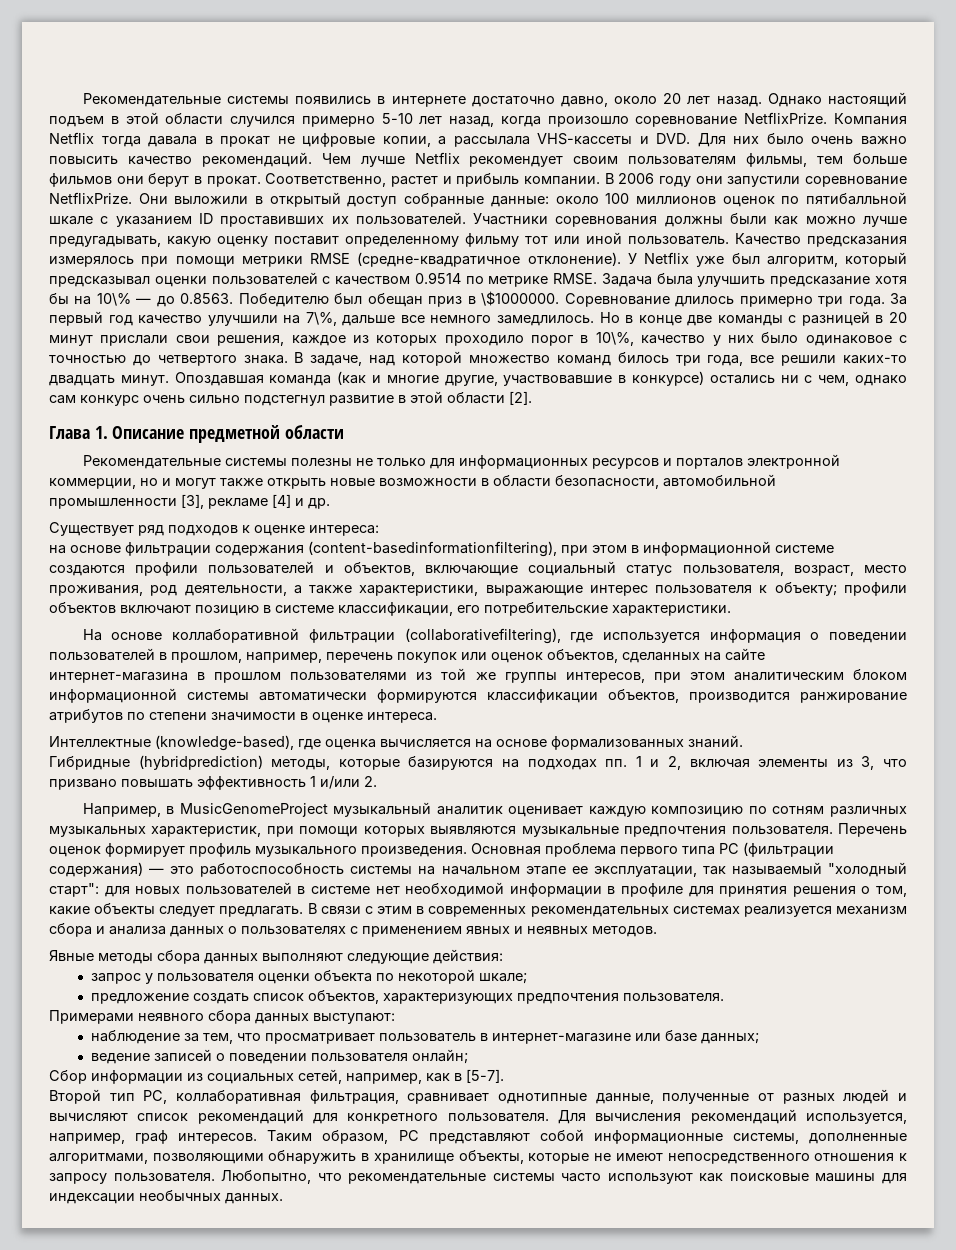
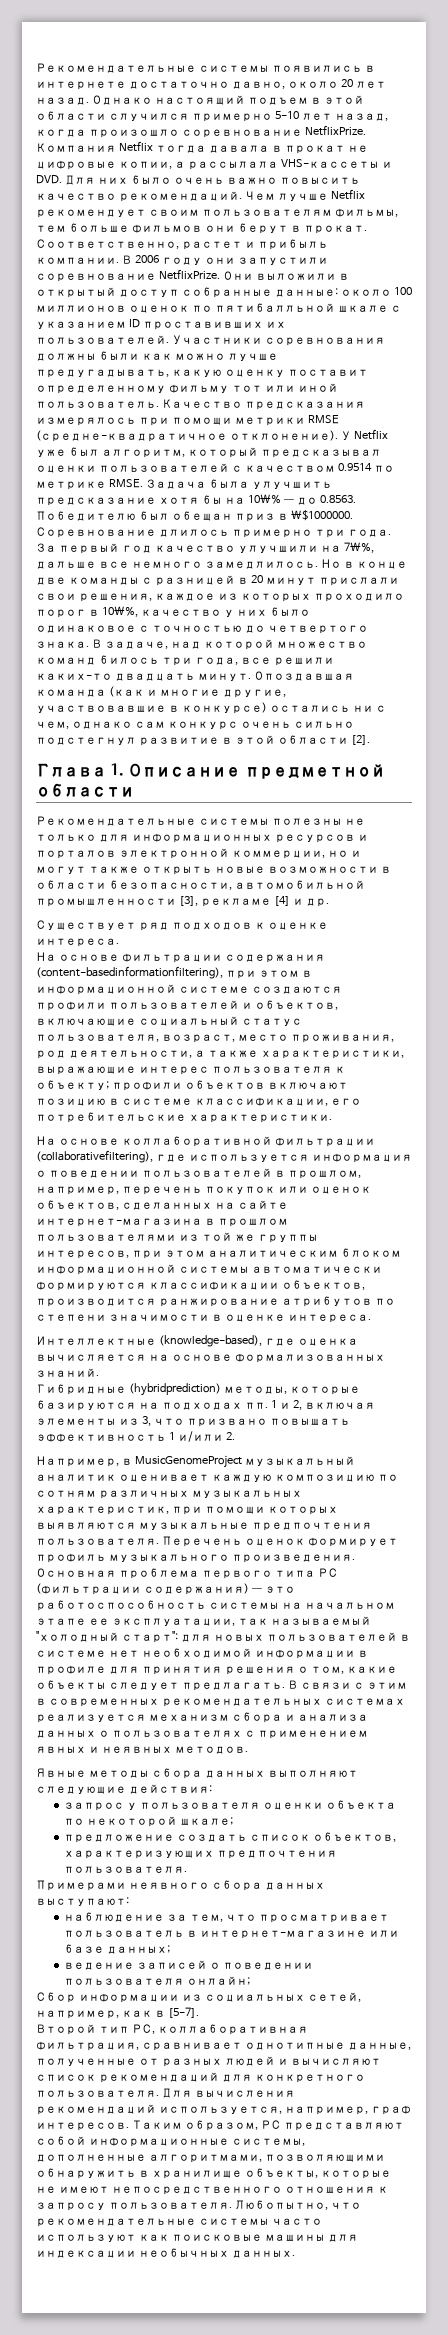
[309,525,379,536] [49,545,66,554] интереса: // на -> [36,938,119,947] [36,952,56,961] интереса. // На

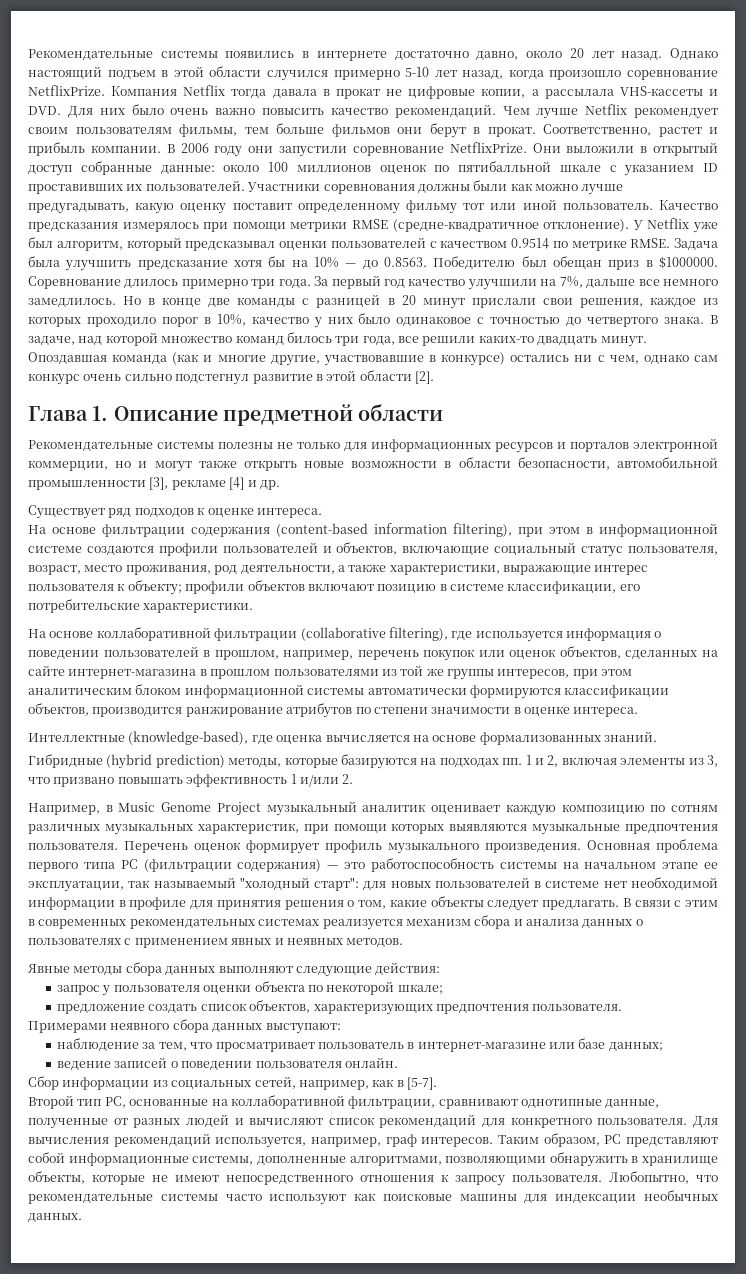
[247,494,281,504] 10\% -> [314,257,339,268] 10%
[290,510,353,521] \$1000000. -> [659,256,718,269] $1000000.
[343,542,374,553] 7\%, -> [559,276,583,288] 7%,
[101,606,138,617] 10\%, -> [216,314,246,326] 10%,
[36,966,223,979] (content-basedinformationfiltering), -> [276,523,512,537] (content-based information filtering),
[36,1150,153,1163] (collaborativefiltering), -> [300,627,448,641] (collaborative filtering),
[128,1383,221,1396] (hybridprediction) -> [106,754,225,769] (hybrid prediction)
[134,1455,242,1468] MusicGenomeProject -> [118,802,261,816] Music Genome Project
[187,1976,251,1985] онлайн; -> [344,1057,398,1068] онлайн.
[157,2024,308,2035] [36,2041,242,2051] коллаборативная фильтрация, сравнивает -> [129,1095,518,1109] основанные на коллаборативной фильтрации, сравнивают

